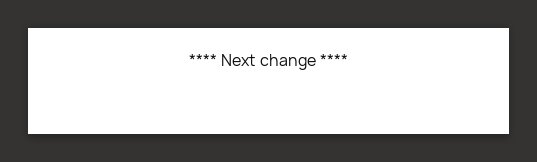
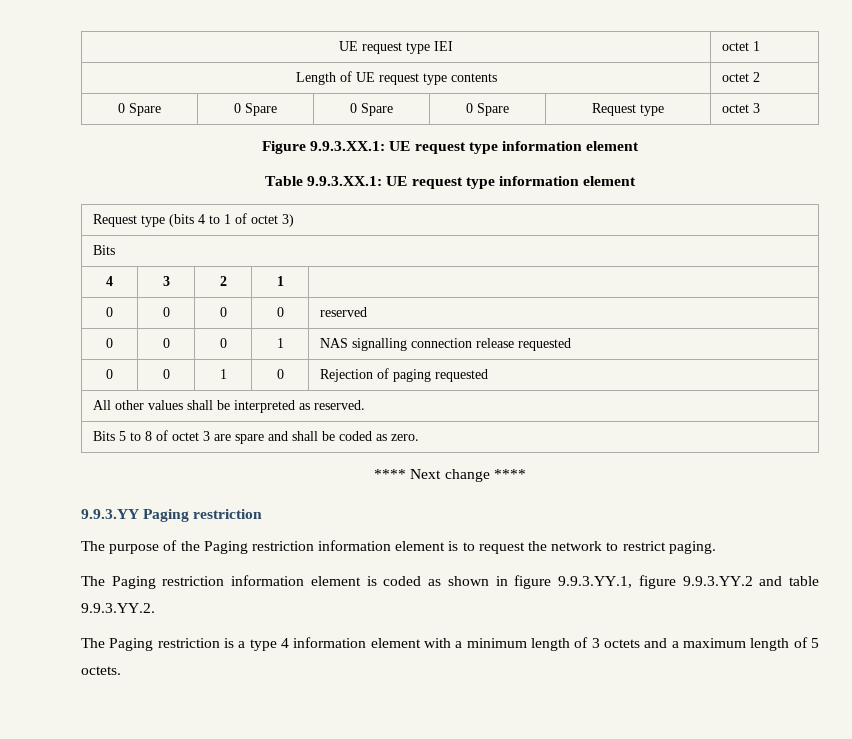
[189,54,348,70] **** Next change **** -> [339,41,453,54] [721,41,760,51] [295,71,497,85] [721,72,760,82] [118,103,161,116] [234,103,277,116] [350,103,393,116] [466,103,509,116] [592,103,664,116] [721,103,760,113] [261,141,640,154] [264,176,637,189] [92,213,294,227] [92,245,115,255] [106,276,113,286] [162,276,170,286] [219,276,227,286] [276,276,284,286] [106,307,113,317] [162,307,170,317] [219,307,227,317] [276,307,284,317] [319,307,367,317] [106,338,113,348] [162,338,170,348] [219,338,227,348] [276,338,284,348] [319,338,571,351] [106,369,113,379] [162,369,170,379] [219,369,227,379] [276,369,284,379] [319,368,488,382] [92,400,365,413] [92,430,419,444] [374,469,526,482] [81,509,263,522] [81,540,716,554] [81,575,820,589] [81,603,155,613] [81,637,820,651] [81,666,121,675] UE request type IEI | octet 1 // Length of UE request type contents | octet 2 // 0 Spare | 0 Spare | 0 Spare | 0 Spare | Request type | octet 3 // Figure 9.9.3.XX.1: UE request type information element // Table 9.9.3.XX.1: UE request type information element // Request type (bits 4 to 1 of octet 3) // Bits // 4 | 3 | 2 | 1 | // 0 | 0 | 0 | 0 | reserved // 0 | 0 | 0 | 1 | NAS signalling connection release requested // 0 | 0 | 1 | 0 | Rejection of paging requested // All other values shall be interpreted as reserved. // Bits 5 to 8 of octet 3 are spare and shall be coded as zero. // **** Next change **** // 9.9.3.YY Paging restriction // The purpose of the Paging restriction information element is to request the network to restrict paging. // The Paging restriction information element is coded as shown in figure 9.9.3.YY.1, figure 9.9.3.YY.2 and table 9.9.3.YY.2. // The Paging restriction is a type 4 information element with a minimum length of 3 octets and a maximum length of 5 octets.

